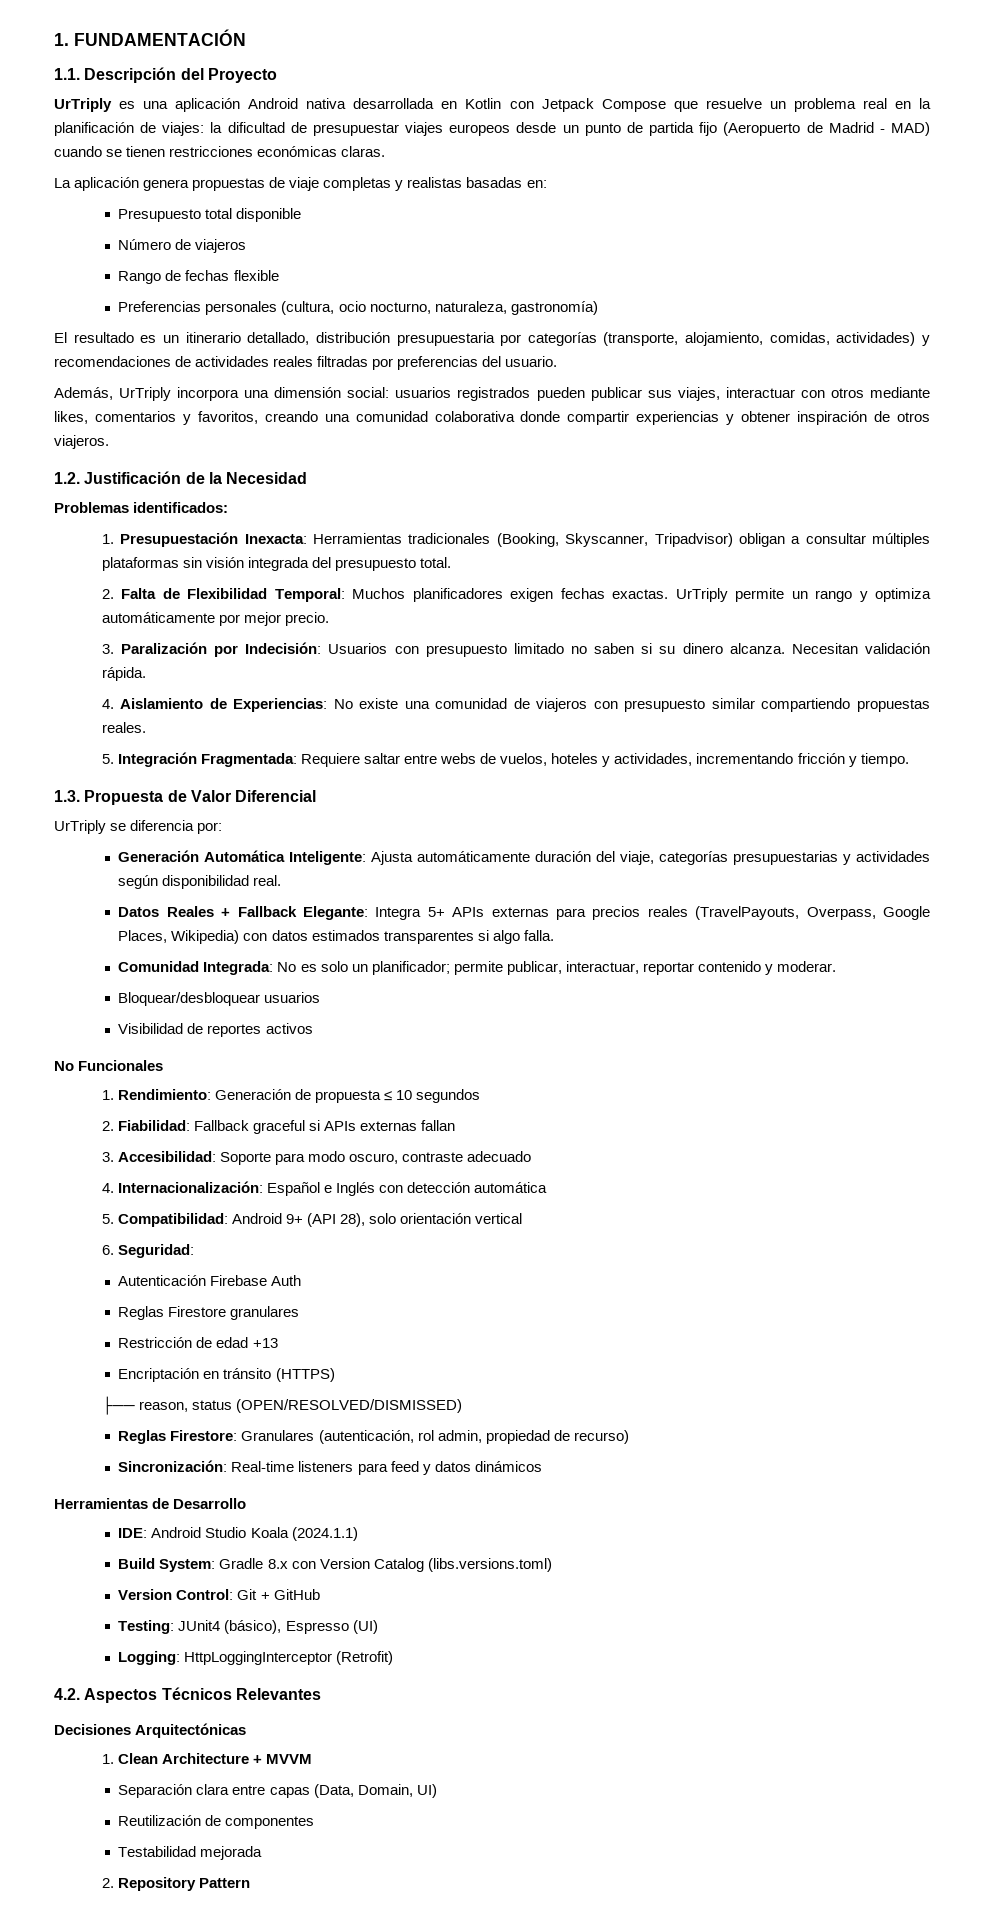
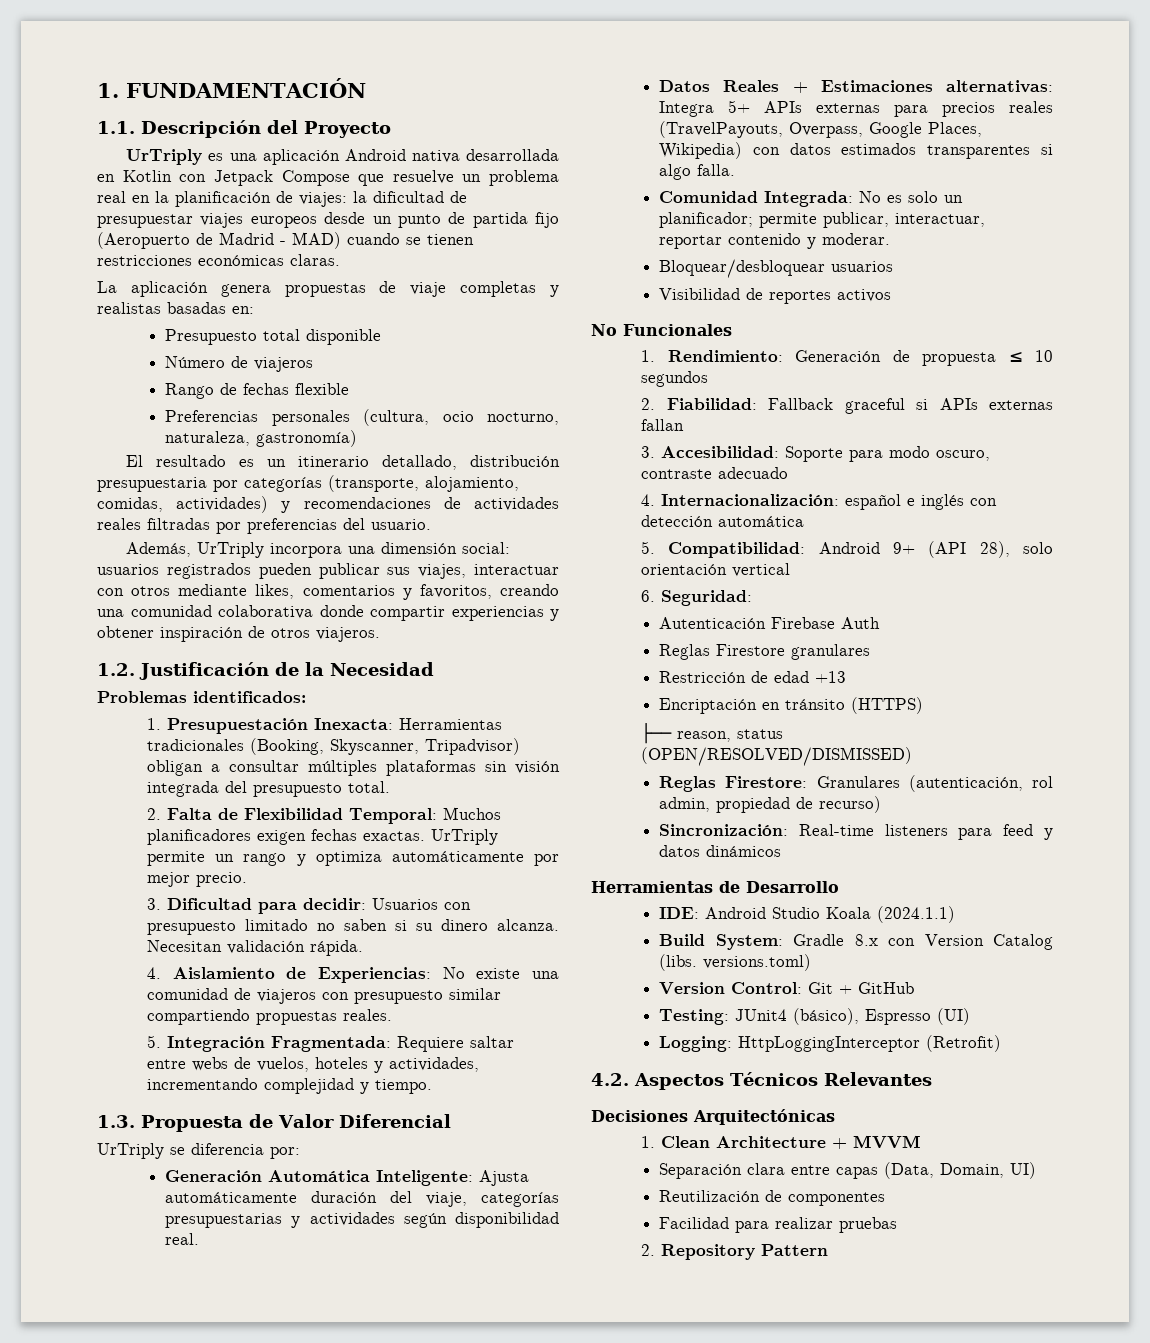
[121,642,322,657] Paralización por Indecisión: -> [167,898,367,914] Dificultad para decidir:
[797,753,845,764] fricción -> [264,1078,355,1094] complejidad
[237,906,368,920] Fallback Elegante: -> [820,80,1053,93] Estimaciones alternativas:
[266,1182,376,1196] Español e Inglés -> [845,494,965,510] español e inglés
[427,1558,552,1572] (libs.versions.toml) -> [659,954,812,971] (libs. versions.toml)
[118,1846,263,1860] Testabilidad mejorada -> [659,1217,898,1233] Facilidad para realizar pruebas

